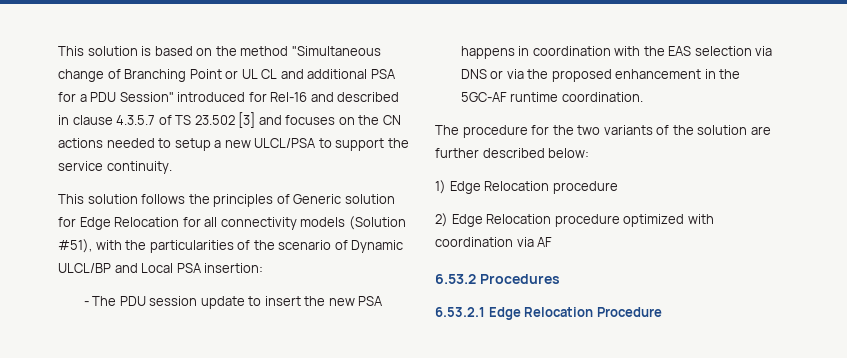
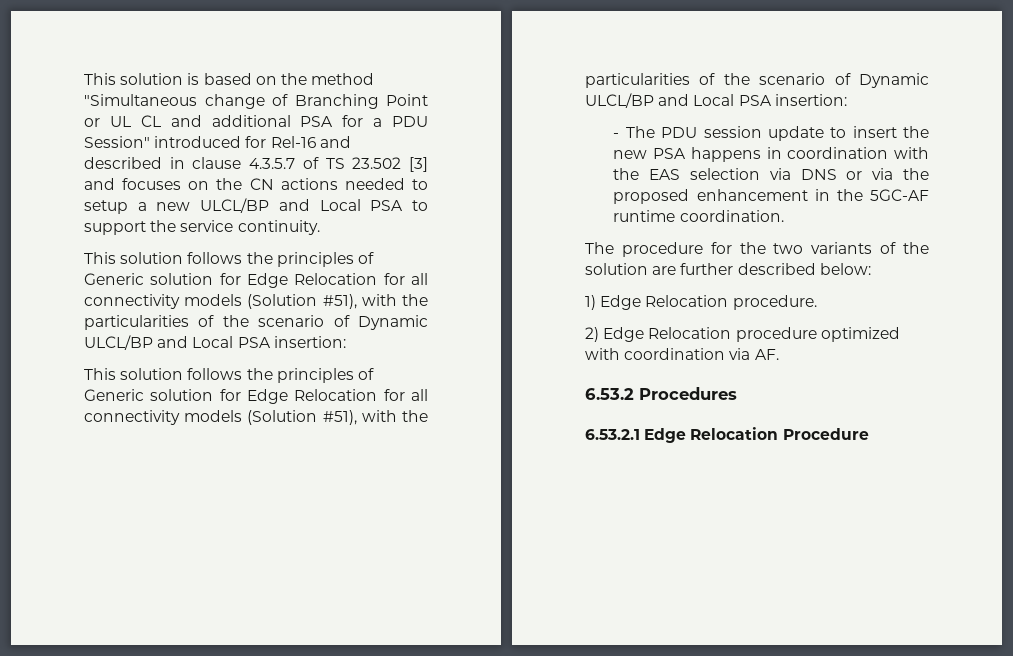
[254,138,316,148] ULCL/PSA -> [200,198,404,213] ULCL/BP and Local PSA
(264, 268) none -> [84,368,374,383] [84,389,428,404] [84,410,428,425] [585,73,929,88] [585,93,847,108] // This solution follows the principles of Generic solution for Edge Relocation for all connectivity models (Solution #51), with the particularities of the scenario of Dynamic ULCL/BP and Local PSA insertion:
[552,181,618,194] procedure -> [732,295,817,310] procedure.
[537,237,553,247] AF -> [754,349,779,360] AF.

